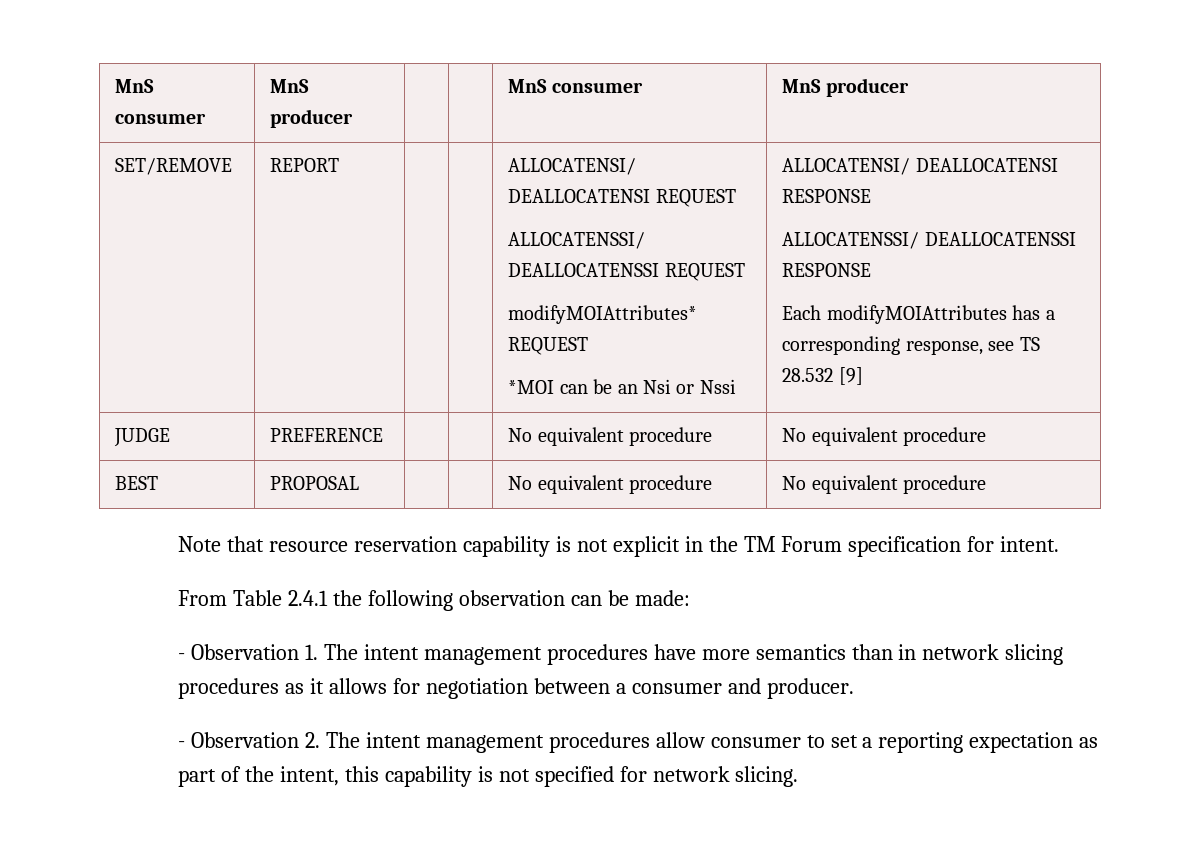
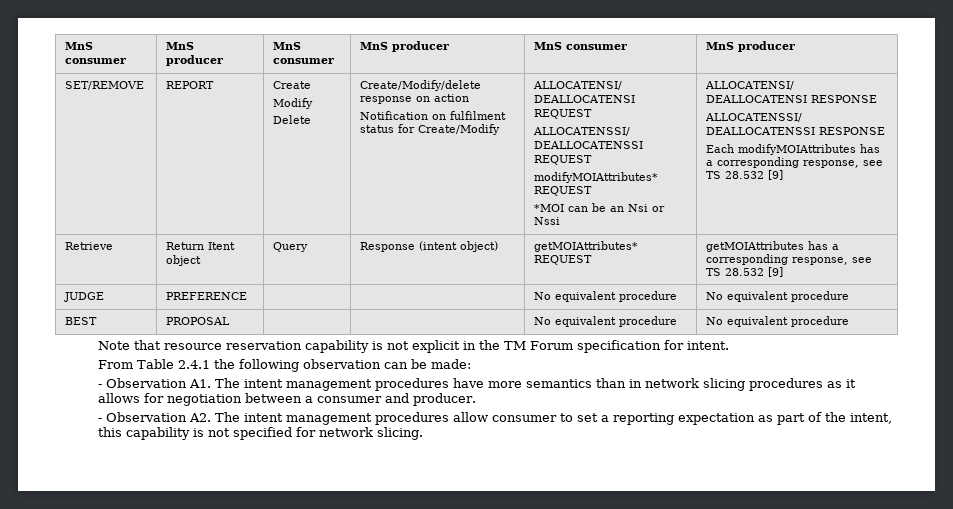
[115,79,155,93] [115,113,207,124] [270,79,310,93] [270,109,354,128] MnS consumer | MnS producer | | -> [64,42,93,50] [64,58,126,64] [165,42,194,50] [165,55,223,66] [272,42,301,50] [272,58,334,64] [359,41,449,52] MnS consumer | MnS producer | MnS consumer | MnS producer
(340, 165) | -> [272,81,311,89] [272,98,313,109] [272,115,311,124] [359,80,481,91] [359,94,469,104] [359,111,506,120] [359,124,500,135] Create // Modify // Delete | Create/Modify/delete response on action // Notification on fulfilment status for Create/Modify
(863, 376) none -> [64,242,113,250] [165,242,235,250] [165,255,201,266] [272,242,308,252] [359,241,498,252] [533,241,638,252] [533,255,592,265] [705,241,839,252] [705,254,872,265] [705,267,783,277] // Retrieve | Return Itent object | Query | Response (intent object) | getMOIAttributes* REQUEST | getMOIAttributes has a corresponding response, see TS 28.532 [9]
[305,644,319,660] 1. -> [189,379,212,388] A1.
[305,732,321,748] 2. -> [189,413,212,422] A2.

